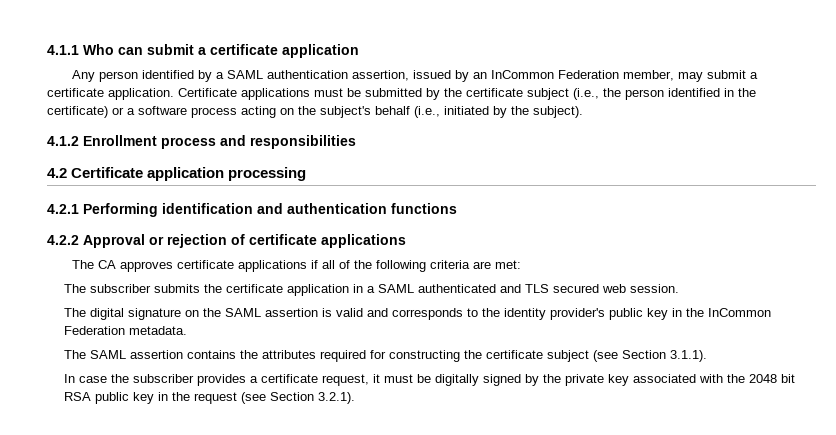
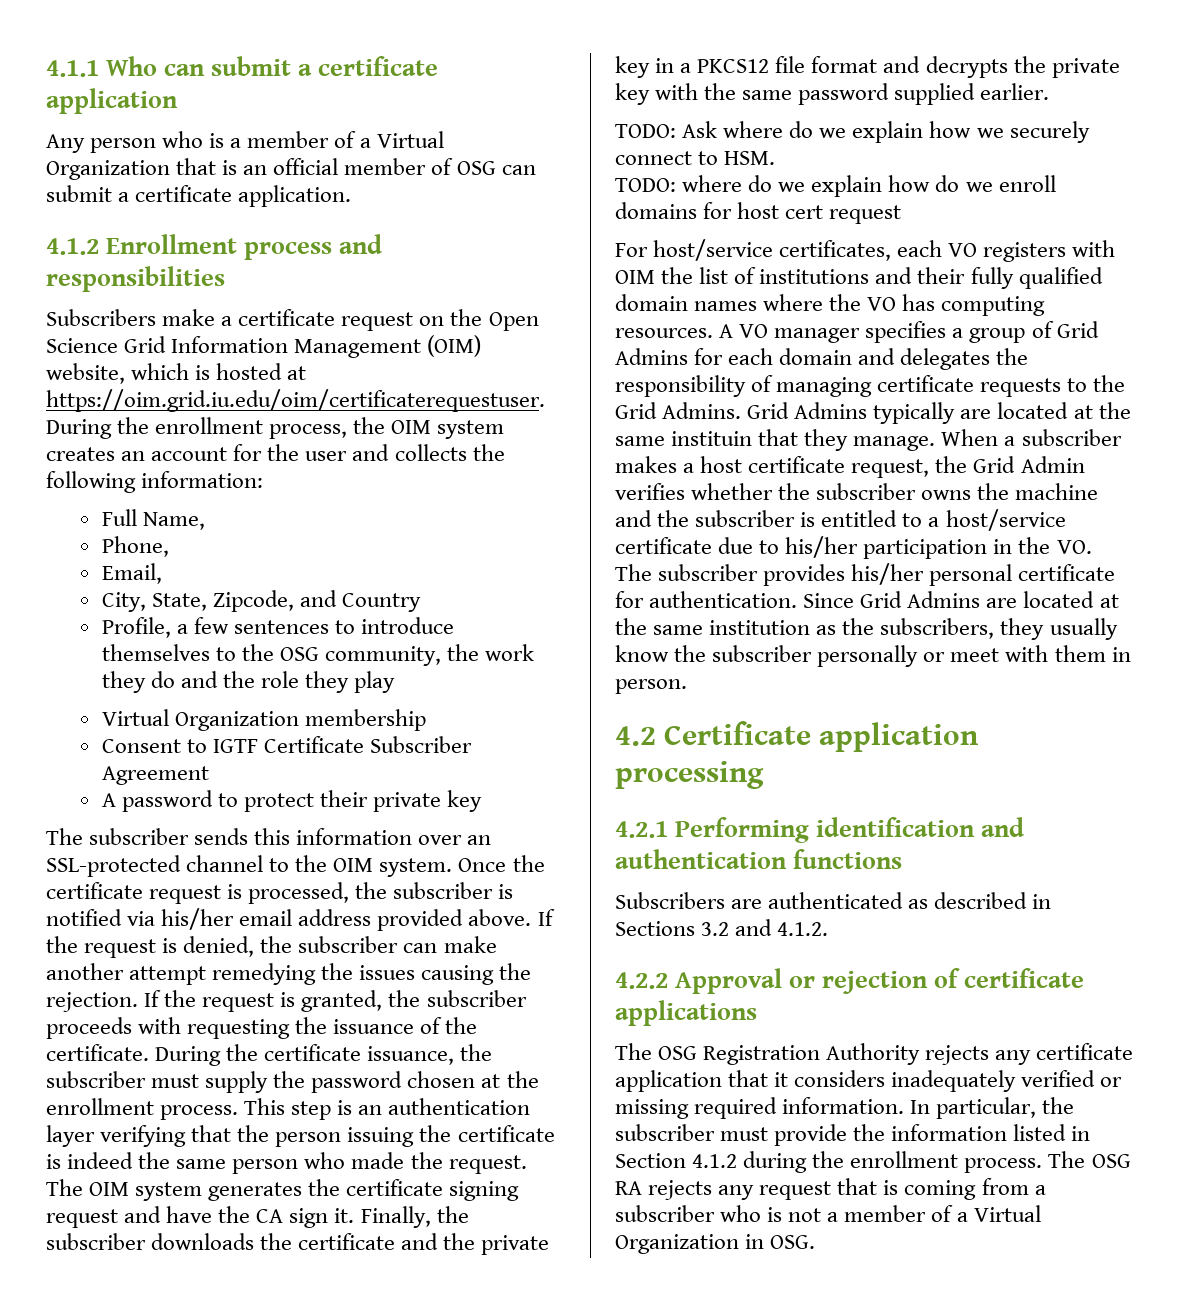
[142,70,759,82] [47,88,756,100] [47,106,583,118] identified by a SAML authentication assertion, issued by an InCommon Federation member, may submit a certificate application. Certificate applications must be submitted by the certificate subject (i.e., the person identified in the certificate) or a software process acting on the subject's behalf (i.e., initiated by the subject). -> [162,131,444,148] [46,158,536,180] [46,185,352,207] who is a member of a Virtual Organization that is an official member of OSG can submit a certificate application.
(356, 142) none -> [46,309,539,331] [46,335,482,358] [46,363,307,384] [46,389,545,412] [46,417,505,439] [46,444,505,461] [46,471,264,493] [101,509,205,530] [101,536,169,557] [101,563,162,584] [101,590,421,612] [101,617,455,638] [101,644,535,666] [101,671,396,693] [101,709,426,731] [101,736,472,753] [101,766,209,785] [101,790,483,812] [46,828,492,845] [46,855,545,877] [46,882,514,904] [46,908,555,931] [46,936,497,958] [46,963,532,985] [46,990,527,1012] [46,1017,478,1039] [46,1044,493,1066] [46,1071,539,1093] [46,1098,531,1120] [46,1125,555,1147] [46,1152,527,1174] [46,1179,520,1201] [46,1206,469,1228] [46,1233,550,1255] [615,56,1120,78] [615,83,1050,105] [615,121,1090,143] [615,151,776,165] [615,175,1056,197] [615,202,902,224] [615,239,1116,262] [615,267,1103,289] [615,294,1046,316] [615,321,1099,343] [615,348,1029,370] [615,375,1126,397] [615,402,1131,424] [615,429,1122,451] [615,456,1085,478] [615,483,1099,500] [615,509,1066,531] [615,536,1092,559] [615,563,1116,586] [615,591,1119,608] [615,618,1118,640] [615,645,1131,667] [615,679,687,694] // Subscribers make a certificate request on the Open Science Grid Information Management (OIM) website, which is hosted at https://oim.grid.iu.edu/oim/certificaterequestuser. During the enrollment process, the OIM system creates an account for the user and collects the following information: // Full Name, // Phone, // Email, // City, State, Zipcode, and Country // Profile, a few sentences to introduce themselves to the OSG community, the work they do and the role they play // Virtual Organization membership // Consent to IGTF Certificate Subscriber Agreement // A password to protect their private key // The subscriber sends this information over an SSL-protected channel to the OIM system. Once the certificate request is processed, the subscriber is notified via his/her email address provided above. If the request is denied, the subscriber can make another attempt remedying the issues causing the rejection. If the request is granted, the subscriber proceeds with requesting the issuance of the certificate. During the certificate issuance, the subscriber must supply the password chosen at the enrollment process. This step is an authentication layer verifying that the person issuing the certificate is indeed the same person who made the request. The OIM system generates the certificate signing request and have the CA sign it. Finally, the subscriber downloads the certificate and the private key in a PKCS12 file format and decrypts the private key with the same password supplied earlier. // TODO: Ask where do we explain how we securely connect to HSM. // TODO: where do we explain how do we enroll domains for host cert request // For host/service certificates, each VO registers with OIM the list of institutions and their fully qualified domain names where the VO has computing resources. A VO manager specifies a group of Grid Admins for each domain and delegates the responsibility of managing certificate requests to the Grid Admins. Grid Admins typically are located at the same instituin that they manage. When a subscriber makes a host certificate request, the Grid Admin verifies whether the subscriber owns the machine and the subscriber is entitled to a host/service certificate due to his/her participation in the VO. The subscriber provides his/her personal certificate for authentication. Since Grid Admins are located at the same institution as the subscribers, they usually know the subscriber personally or meet with them in person.
(457, 208) none -> [615,892,1052,909] [615,919,829,936] // Subscribers are authenticated as described in Sections 3.2 and 4.1.2.
[98,260,522,272] [64,284,680,296] [64,308,772,320] [64,326,188,335] [64,350,708,362] [64,374,796,386] [64,392,356,404] CA approves certificate applications if all of the following criteria are met: // The subscriber submits the certificate application in a SAML authenticated and TLS secured web session. // The digital signature on the SAML assertion is valid and corresponds to the identity provider's public key in the InCommon Federation metadata. // The SAML assertion contains the attributes required for constructing the certificate subject (see Section 3.1.1). // In case the subscriber provides a certificate request, it must be digitally signed by the private key associated with the 2048 bit RSA public key in the request (see Section 3.2.1). -> [658,1043,1134,1065] [615,1070,1123,1092] [615,1097,1075,1119] [615,1124,1091,1146] [615,1151,1131,1173] [615,1178,1046,1200] [615,1205,1041,1222] [615,1234,816,1254] OSG Registration Authority rejects any certificate application that it considers inadequately verified or missing required information. In particular, the subscriber must provide the information listed in Section 4.1.2 during the enrollment process. The OSG RA rejects any request that is coming from a subscriber who is not a member of a Virtual Organization in OSG.

